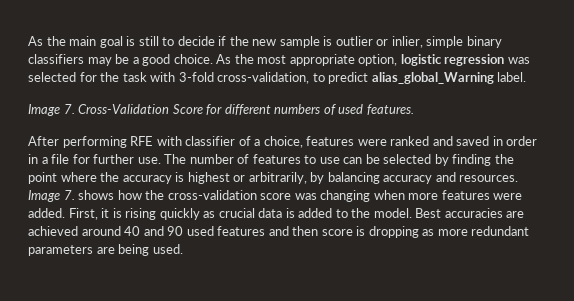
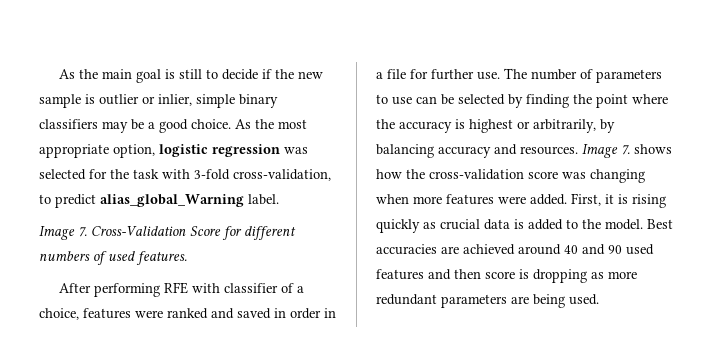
[252,154,301,164] features -> [596,69,662,83] parameters

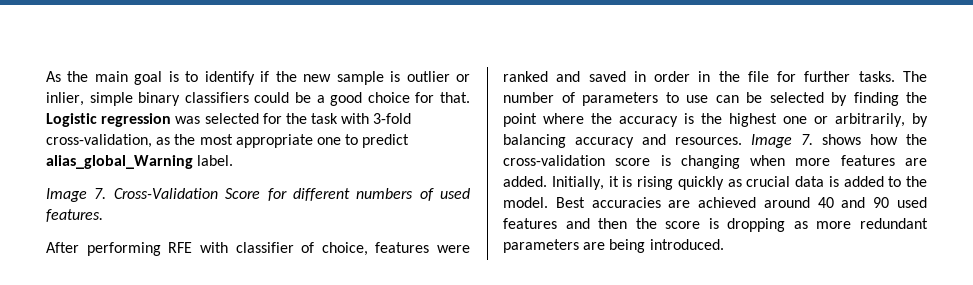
[178,69,258,80] still to decide -> [185,71,255,85] to identify
[102,121,128,133] may -> [254,92,290,103] could
[191,119,307,129] [39,144,208,158] choice. As the most appropriate option, logistic -> [367,92,471,103] [46,113,97,127] choice for that. Logistic
(331, 175) none -> [156,134,341,148] as the most appropriate one
[296,286,304,293] a -> (315, 247) none
[376,72,383,79] a -> [718,71,740,82] the
[477,72,500,80] use. -> [858,71,895,82] tasks.
[469,119,513,133] highest -> [701,113,807,127] the highest one
[562,172,586,179] was -> [660,155,671,166] is
[498,193,601,206] were added. First, -> [905,158,927,166] [503,176,604,190] are added. Initially,
(481, 274) none -> [635,218,657,229] the
[569,294,599,305] used. -> [649,239,724,250] introduced.

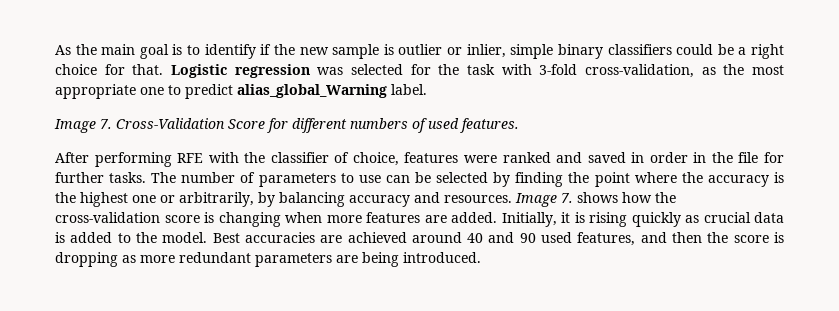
[330,92,363,106] good -> [750,44,784,59] right
(228, 247) none -> [244,152,266,163] the
[503,218,557,229] features -> [577,232,636,246] features,

